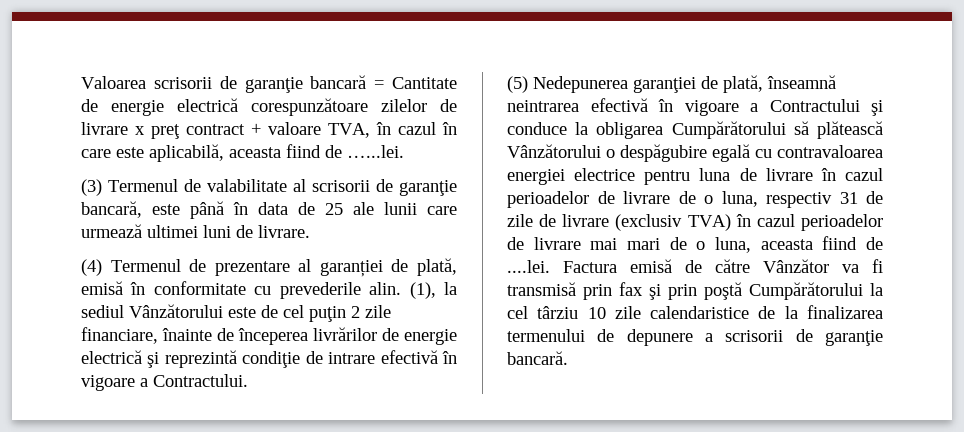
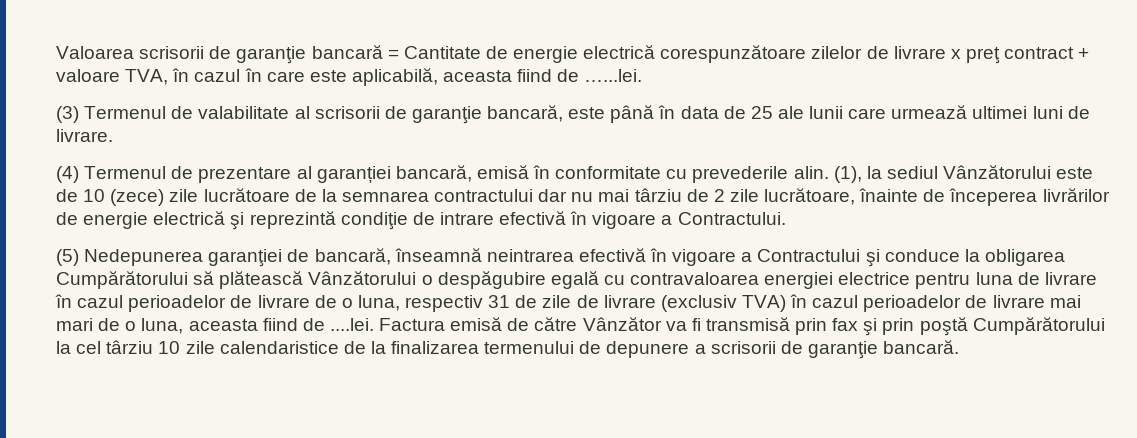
[391,258,457,276] de plată, -> [395,165,472,182] bancară,
[283,305,346,322] cel puţin -> [83,188,709,206] 10 (zece) zile lucrătoare de la semnarea contractului dar nu mai târziu de
[81,327,158,344] financiare, -> [764,188,856,205] lucrătoare,
[723,75,763,93] plată, -> [314,248,391,265] bancară,

